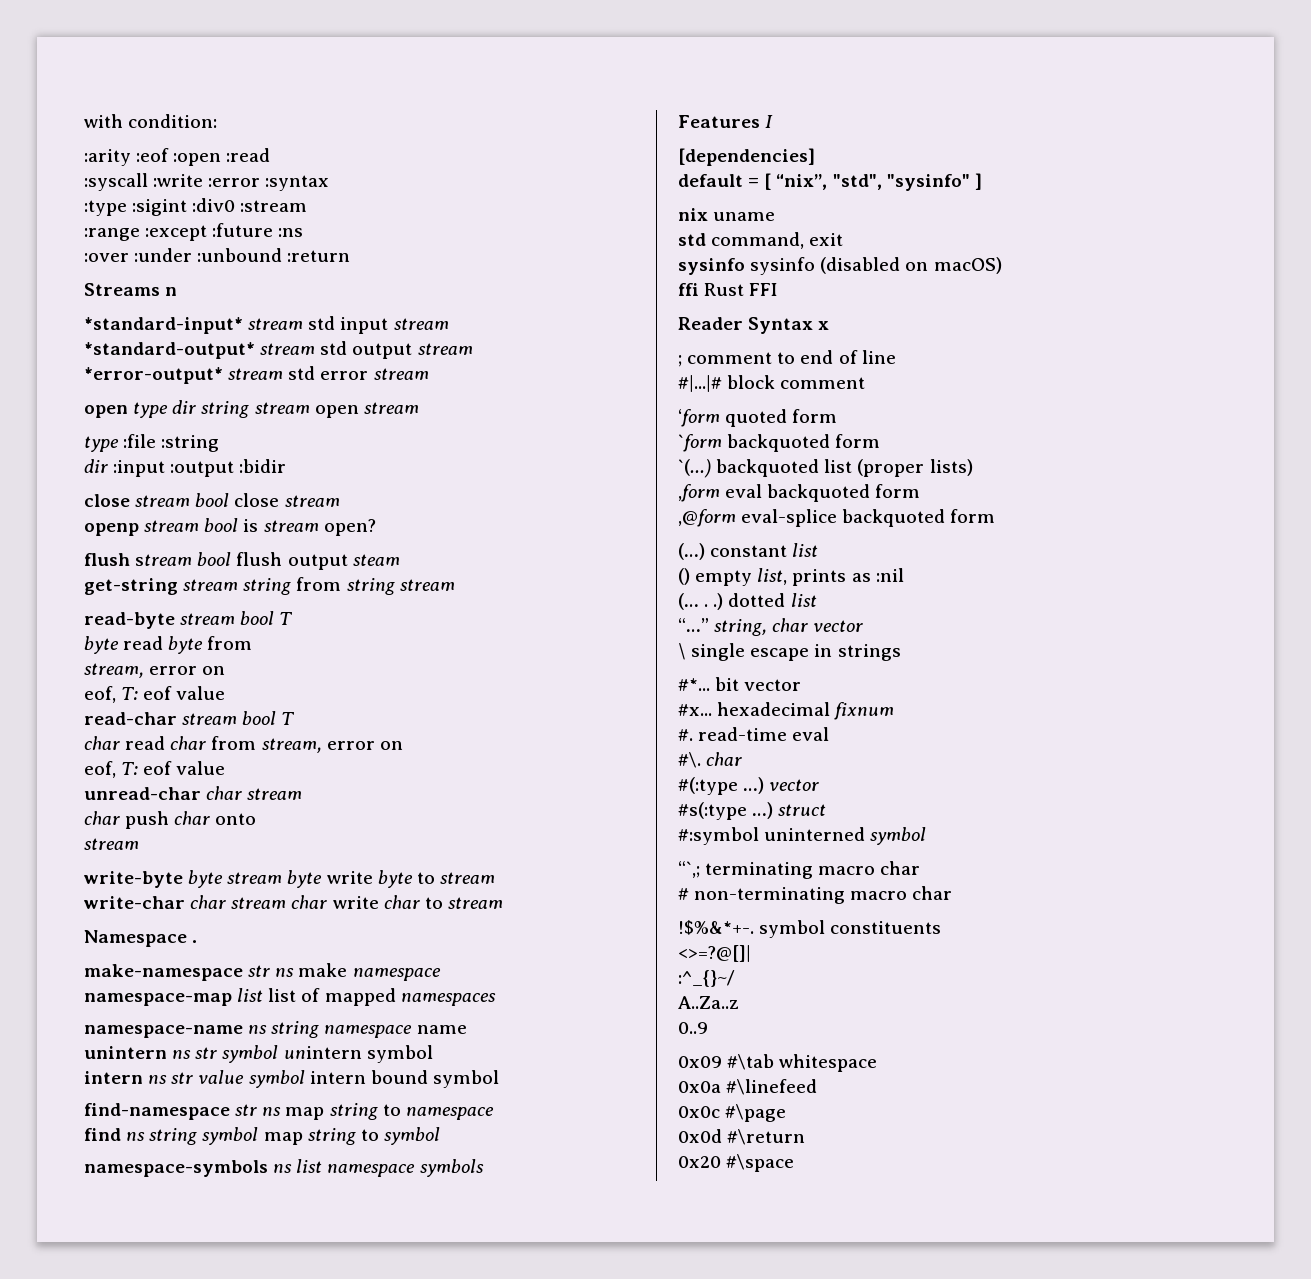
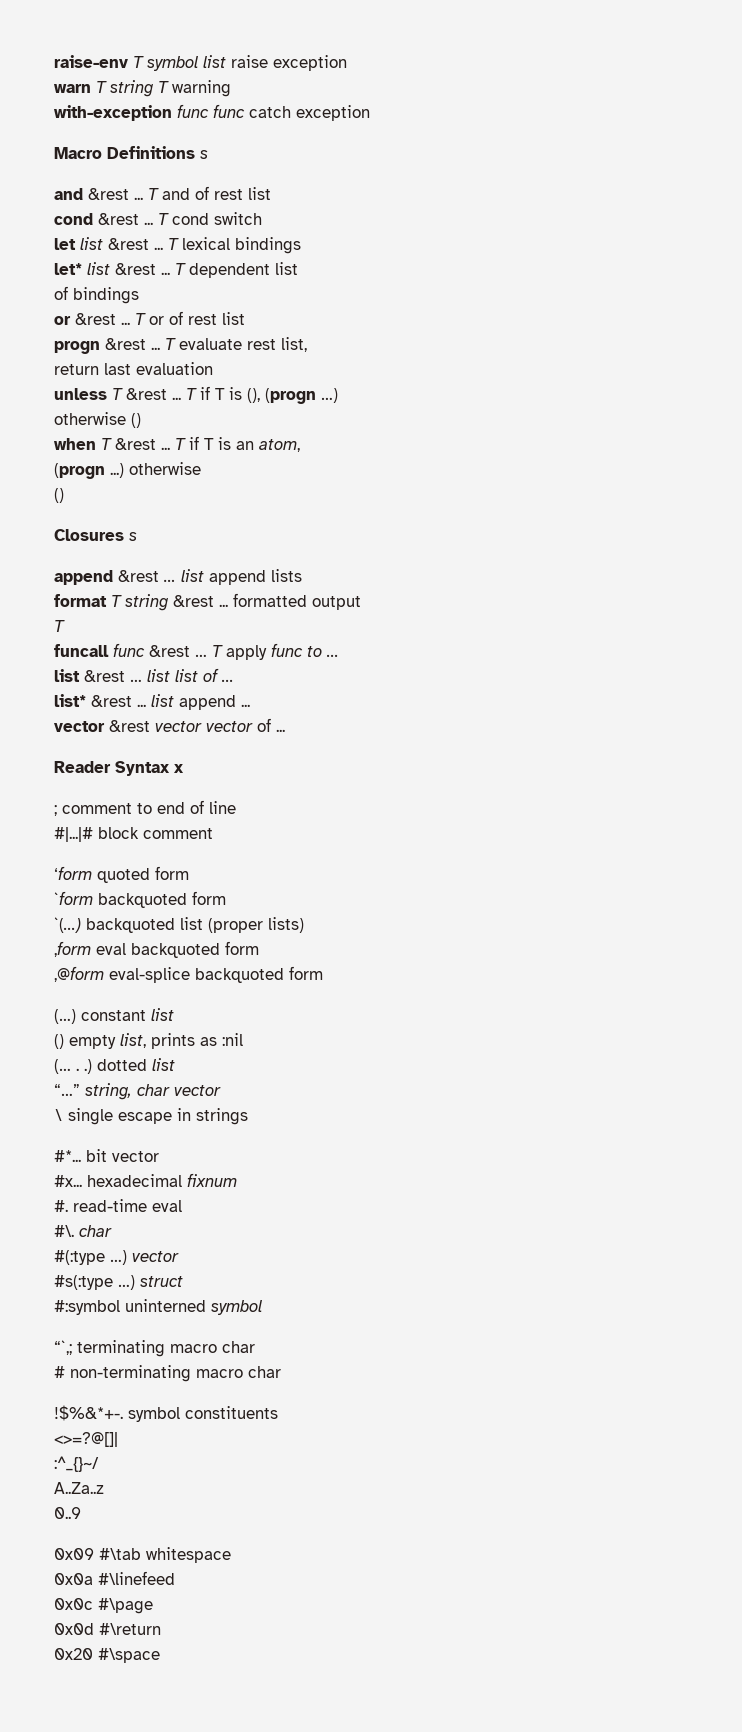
[84,114,218,128] [84,148,271,166] [84,173,330,191] [84,198,308,216] [84,223,304,241] [84,248,351,262] [84,283,178,296] [84,316,449,334] [84,341,473,359] [84,366,429,384] [84,400,419,418] [84,434,220,452] [84,459,287,477] [84,493,340,507] [84,518,376,536] [84,552,400,570] [84,577,455,595] [84,611,293,629] [84,636,253,654] [84,663,226,678] [84,686,226,703] [84,711,295,725] [84,736,403,753] [84,761,226,778] [84,786,303,800] [84,811,257,829] [84,838,139,850] [84,870,495,888] [84,895,503,909] [84,930,198,947] [84,963,441,981] [84,988,496,1006] [84,1021,467,1038] [84,1045,433,1063] [84,1070,499,1088] [84,1103,494,1120] [84,1127,440,1145] [84,1159,484,1177] [678,115,774,128] [678,148,815,166] [678,173,982,191] [678,208,776,221] [678,232,844,249] [678,257,1002,275] [678,283,779,296] with condition: // :arity :eof :open :read // :syscall :write :error :syntax // :type :sigint :div0 :stream // :range :except :future :ns // :over :under :unbound :return // Streams n // *standard-input* stream std input stream // *standard-output* stream std output stream // *error-output* stream std error stream // open type dir string stream open stream // type :file :string // dir :input :output :bidir // close stream bool close stream // openp stream bool is stream open? // flush stream bool flush output steam // get-string stream string from string stream // read-byte stream bool T // byte read byte from // stream, error on // eof, T: eof value // read-char stream bool T // char read char from stream, error on // eof, T: eof value // unread-char char stream // char push char onto // stream // write-byte byte stream byte write byte to stream // write-char char stream char write char to stream // Namespace . // make-namespace str ns make namespace // namespace-map list list of mapped namespaces // namespace-name ns string namespace name // unintern ns str symbol unintern symbol // intern ns str value symbol intern bound symbol // find-namespace str ns map string to namespace // find ns string symbol map string to symbol // namespace-symbols ns list namespace symbols // Features I // [dependencies] // default = [ “nix”, "std", "sysinfo" ] // nix uname // std command, exit // sysinfo sysinfo (disabled on macOS) // ffi Rust FFI -> [54,55,347,71] [54,80,231,97] [54,104,370,121] [54,146,208,159] [54,186,271,200] [54,212,262,225] [54,237,301,254] [54,262,298,278] [54,286,139,304] [54,311,245,325] [54,337,307,354] [54,362,213,375] [54,386,338,404] [54,412,141,428] [54,436,300,452] [54,462,201,479] [54,488,64,503] [54,529,137,541] [54,569,302,585] [54,593,361,611] [54,620,65,632] [54,643,339,660] [54,668,234,682] [54,694,250,710] [54,718,285,732] raise-env T symbol list raise exception // warn T string T warning // with-exception func func catch exception // Macro Definitions s // and &rest ... T and of rest list // cond &rest ... T cond switch // let list &rest ... T lexical bindings // let* list &rest ... T dependent list // of bindings // or &rest ... T or of rest list // progn &rest ... T evaluate rest list, // return last evaluation // unless T &rest ... T if T is (), (progn …) // otherwise () // when T &rest ... T if T is an atom, // (progn ...) otherwise // () // Closures s // append &rest … list append lists // format T string &rest ... formatted output // T // funcall func &rest … T apply func to ... // list &rest … list list of ... // list* &rest ... list append ... // vector &rest vector vector of ...

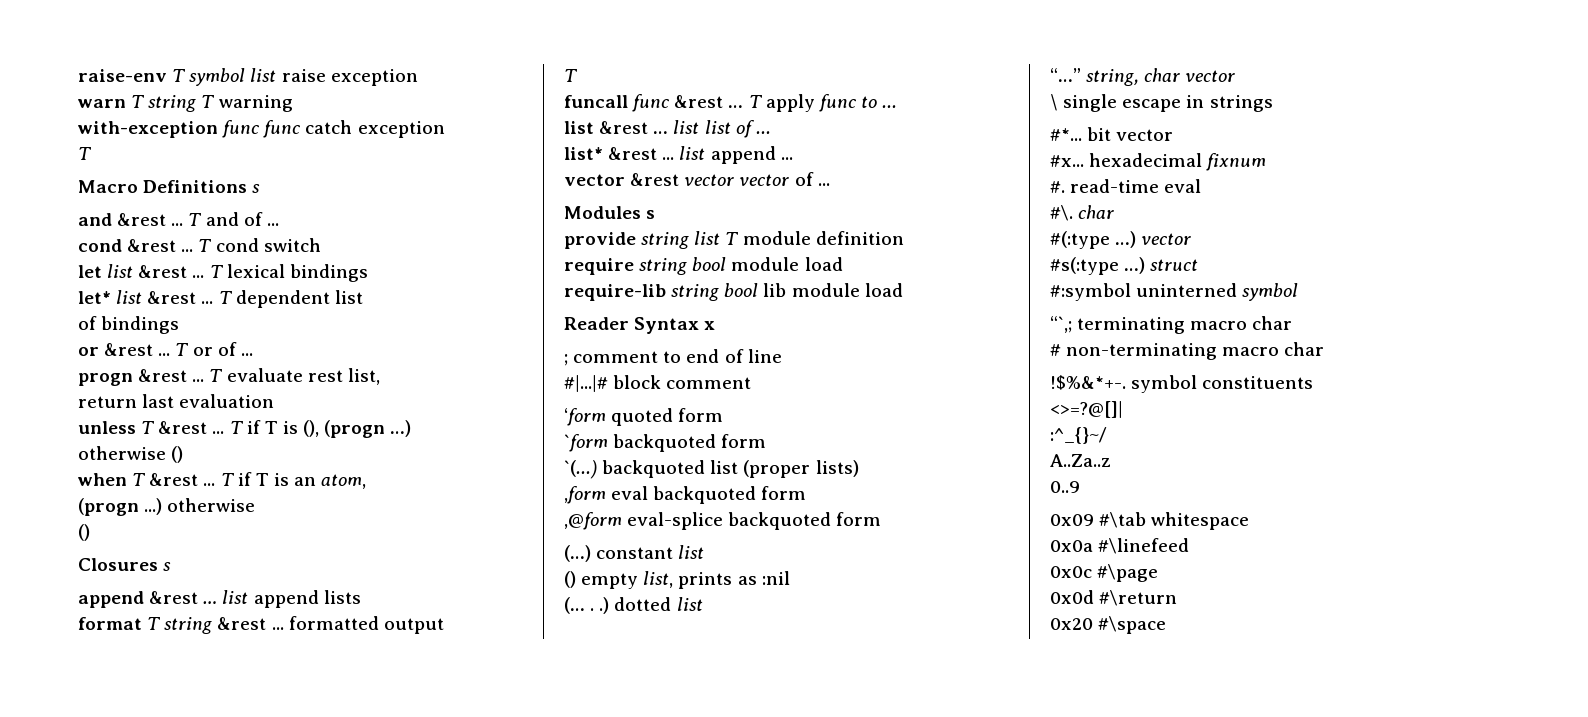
(370, 113) none -> [78,147,91,160] // T
[214,187,271,200] rest list -> [266,223,279,226] ...
[188,312,245,325] rest list -> [240,353,253,356] ...
(285, 730) none -> [564,206,656,219] [564,231,904,249] [564,257,843,275] [564,283,903,301] // Modules s // provide string list T module definition // require string bool module load // require-lib string bool lib module load

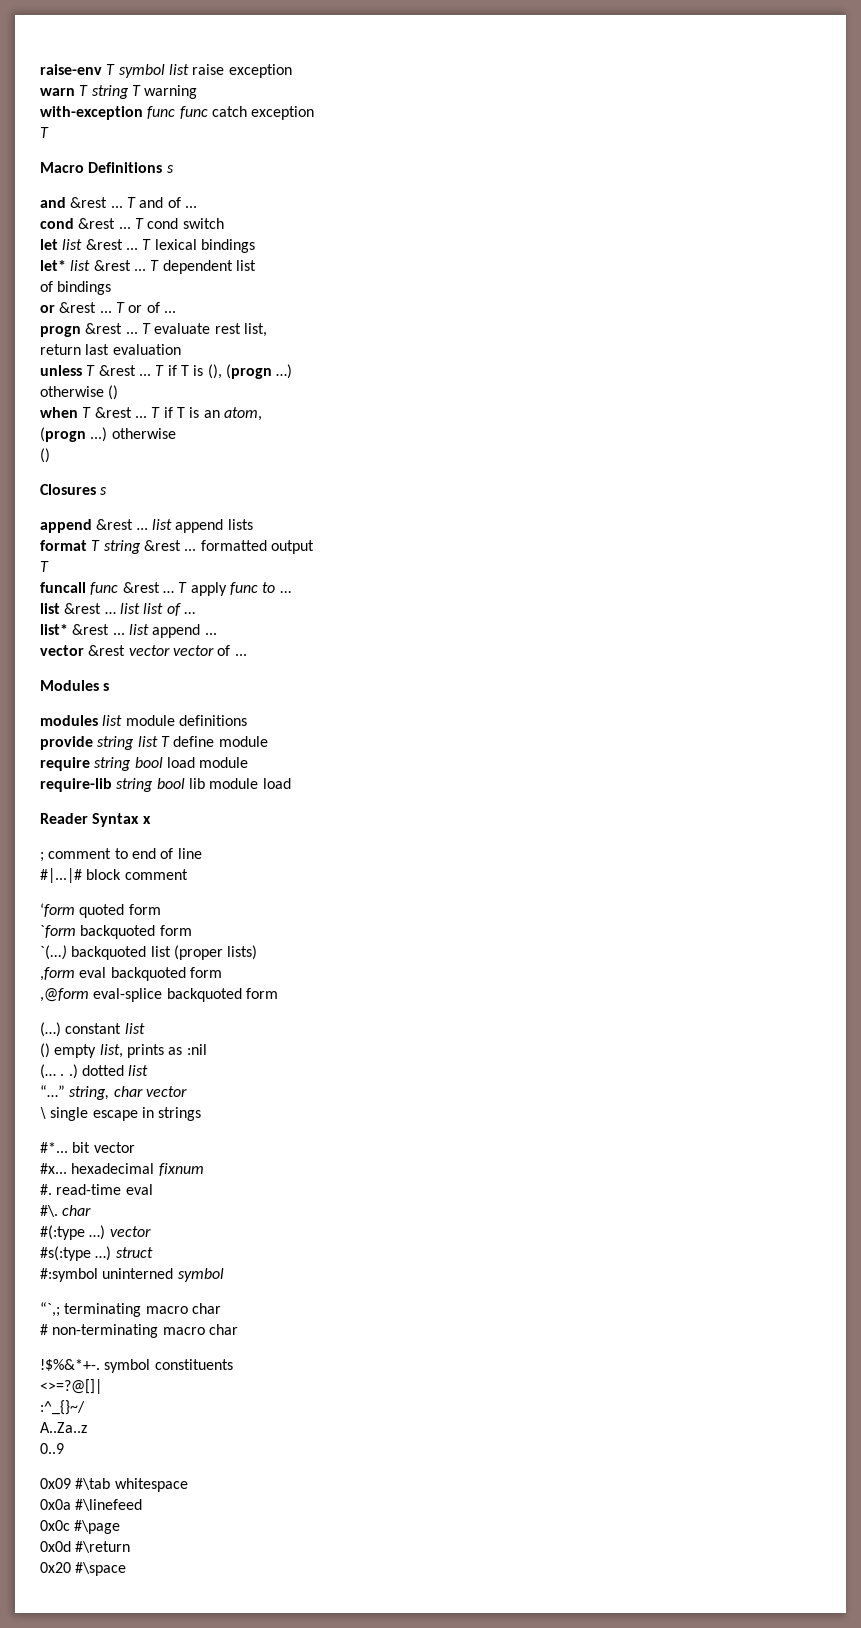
(656, 214) none -> [40,715,247,726] // modules list module definitions
[742,231,904,245] module definition -> [173,736,268,747] define module
[731,257,843,271] module load -> [166,757,249,768] load module

